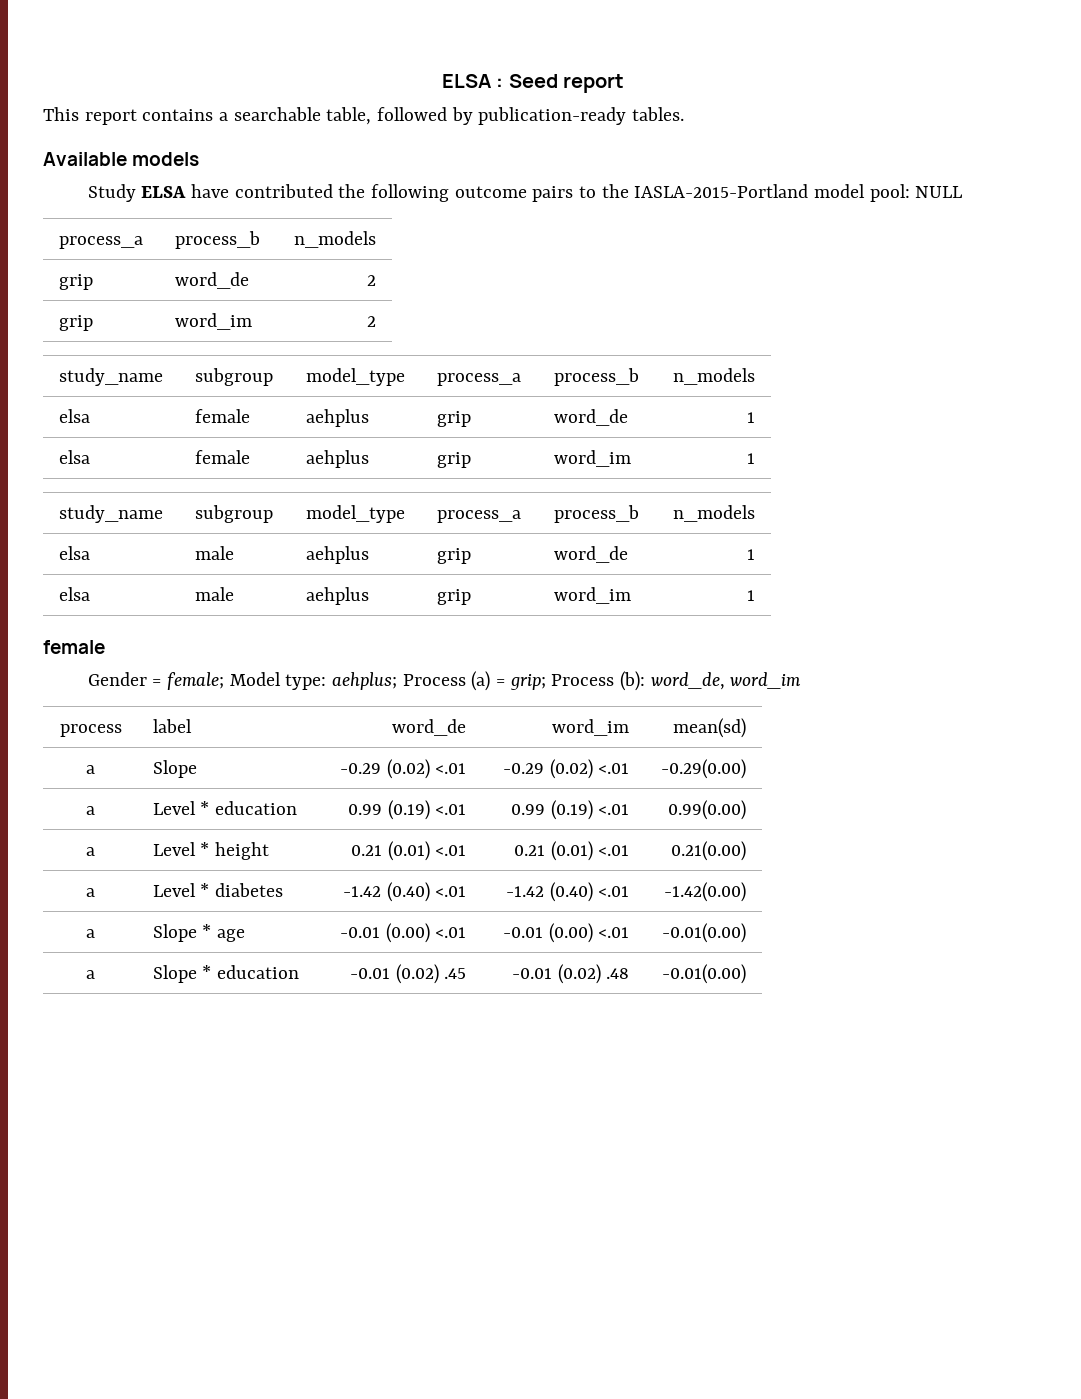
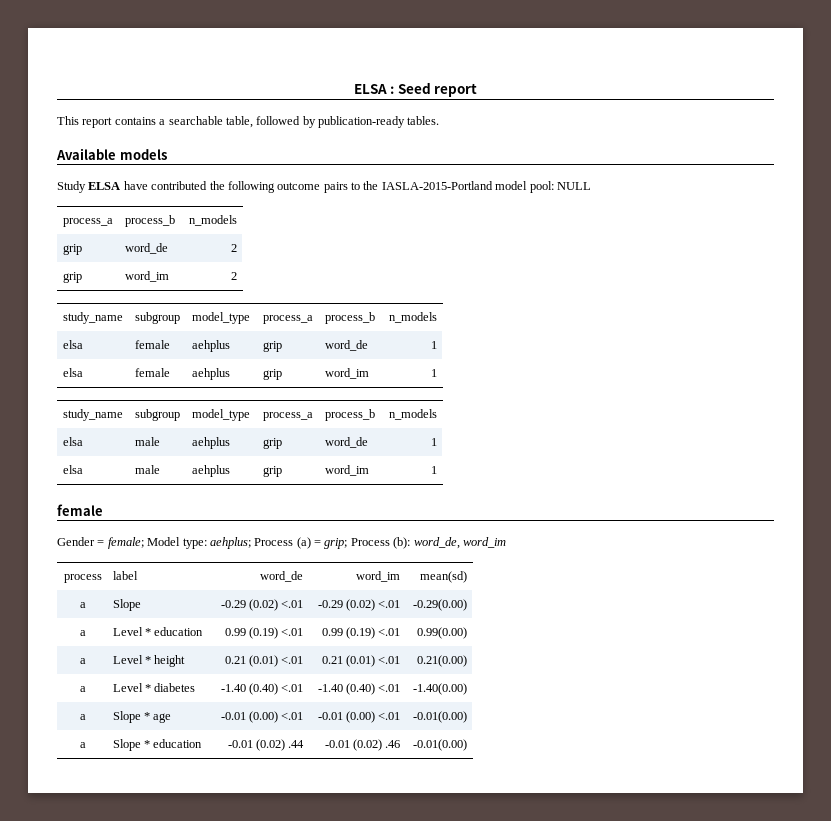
[342,882,467,902] [505,882,630,902] [664,882,747,902] -1.42 (0.40) <.01 | -1.42 (0.40) <.01 | -1.42(0.00) -> [220,683,304,695] [317,683,401,695] [413,683,468,695] -1.40 (0.40) <.01 | -1.40 (0.40) <.01 | -1.40(0.00)
[444,968,467,979] [511,964,630,984] .45 | -0.01 (0.02) .48 -> [288,740,305,748] [324,739,401,751] .44 | -0.01 (0.02) .46

